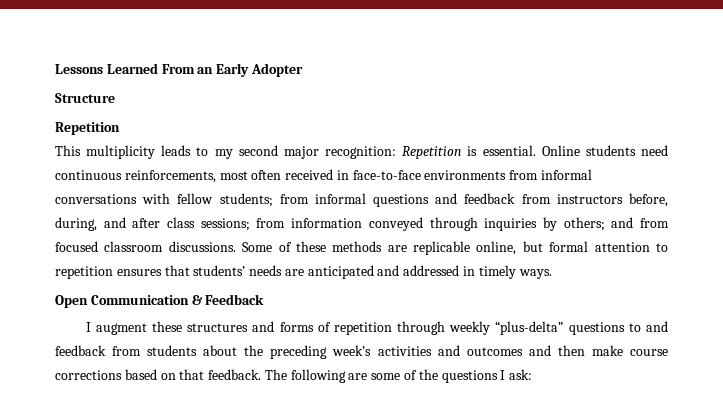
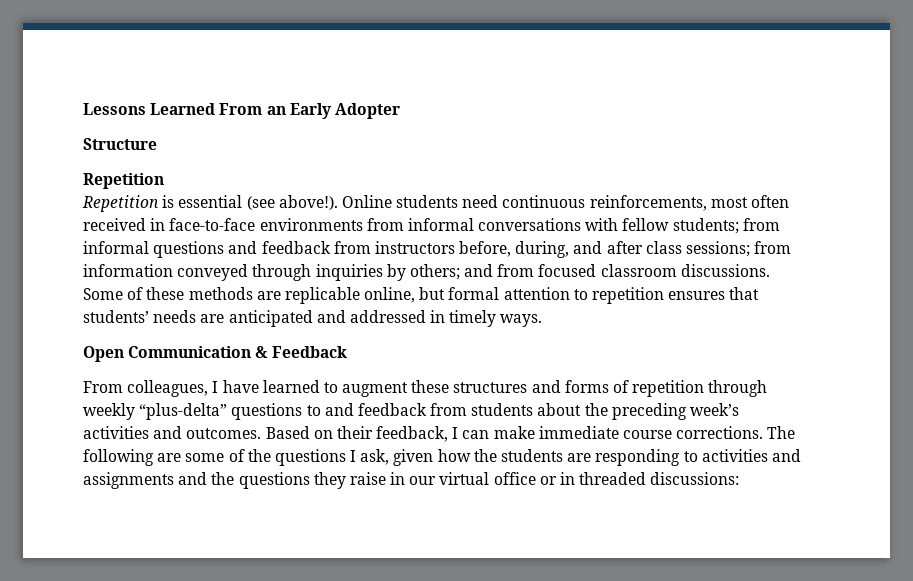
[55,145,536,159] This multiplicity leads to my second major recognition: Repetition is essential. -> [82,195,338,212] Repetition is essential (see above!).
[85,322,91,332] I -> [83,380,338,397] From colleagues, I have learned to
[466,345,669,356] [55,369,262,380] outcomes and then make course corrections based on that feedback. -> [186,426,764,442] outcomes. Based on their feedback, I can make immediate course corrections.
[509,369,533,380] ask: -> [360,449,801,466] [83,472,740,489] ask, given how the students are responding to activities and assignments and the questions they raise in our virtual office or in threaded discussions:

